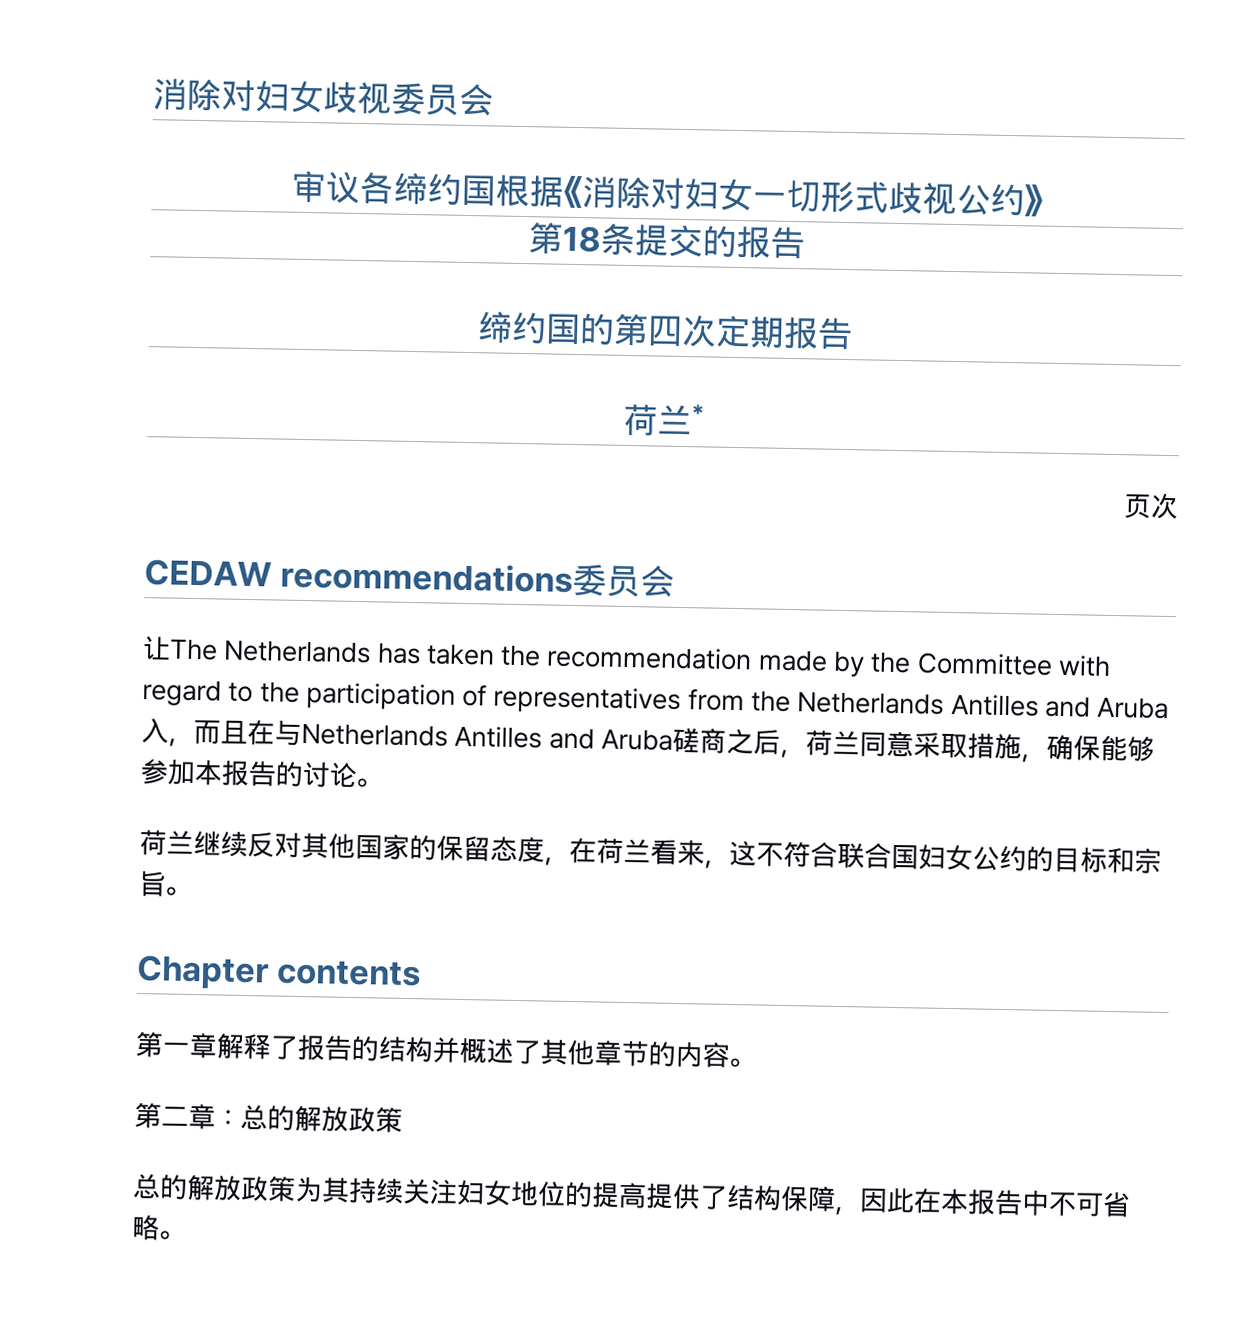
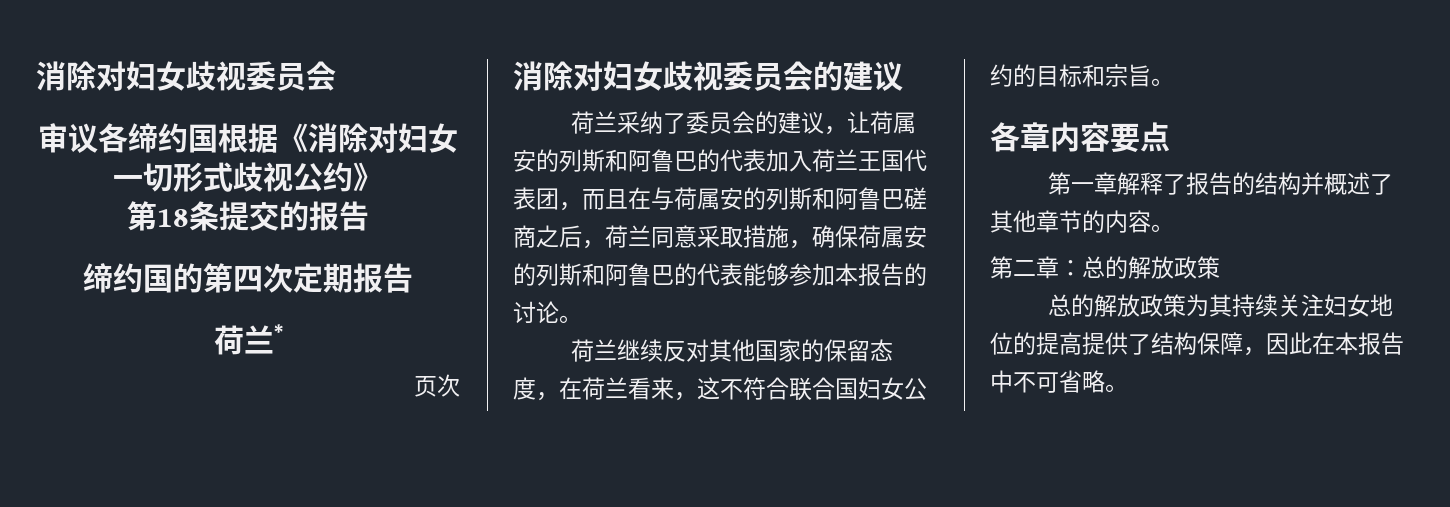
[144,559,676,598] [142,636,1111,678] [142,679,1170,720] [141,718,673,751] CEDAW recommendations委员会 // 让The Netherlands has taken the recommendation made by the Committee with regard to the participation of representatives from the Netherlands Antilles and Aruba入，而且在与Netherlands Antilles and Aruba -> [513,61,903,91] [571,111,917,135] [513,149,927,172] [513,187,904,211] 消除对妇女歧视委员会的建议 // 荷兰采纳了委员会的建议，让荷属安的列斯和阿鲁巴的代表加入荷兰王国代表团，而且在与荷属安的列斯和阿鲁巴
(1101, 748) none -> [858,225,927,248] [513,263,743,286] 荷属安的列斯和阿鲁巴的代表
[136,954,422,990] Chapter contents -> [990,122,1170,153] 各章内容要点

